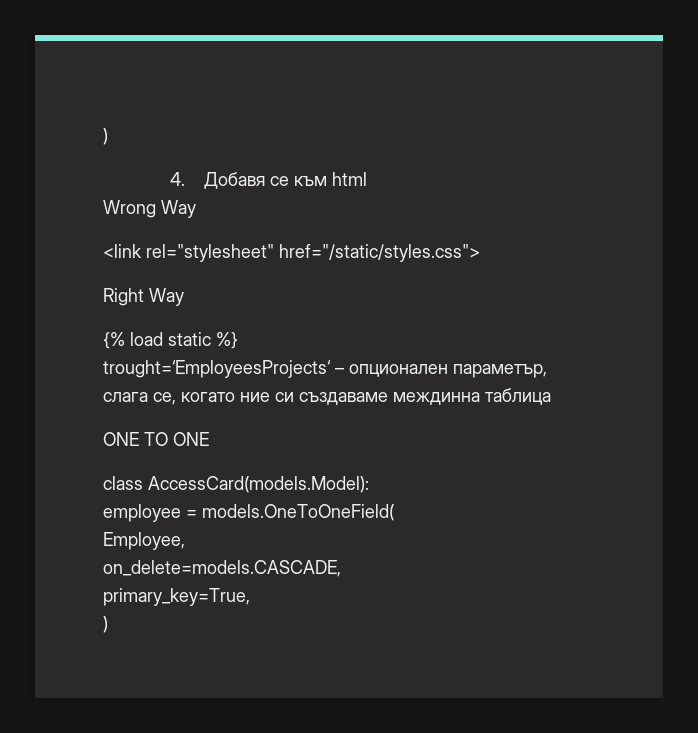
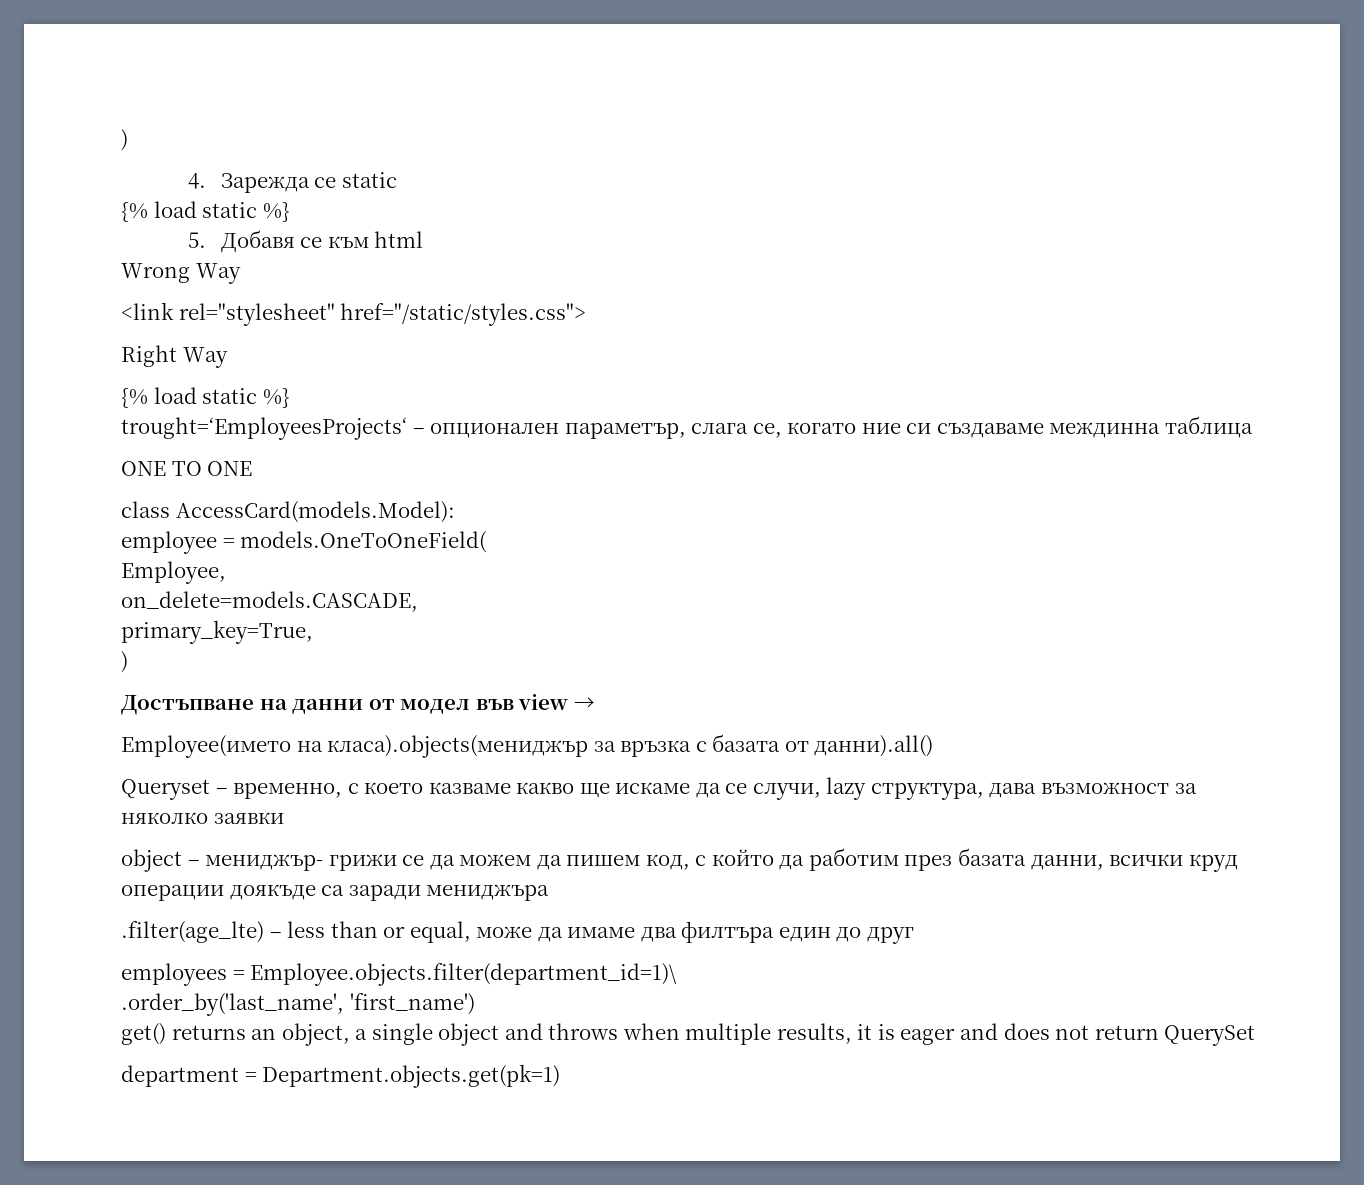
(186, 179) none -> [220,172,397,193] [121,201,290,222] [187,232,206,248] Зарежда се static // {% load static %} // 5.
(108, 624) none -> [121,694,595,715] [121,734,934,758] [121,777,1197,800] [121,812,284,824] [121,848,1238,872] [121,884,550,901] [121,921,914,944] [121,963,678,986] [121,993,475,1016] [121,1023,1256,1046] [121,1064,561,1088] // Достъпване на данни от модел във view → // Employee(името на класа).objects(мениджър за връзка с базата от данни).all() // Queryset – временно, с което казваме какво ще искаме да се случи, lazy структура, дава възможност за няколко заявки // оbject – мениджър- грижи се да можем да пишем код, с който да работим през базата данни, всички круд операции доякъде са заради мениджъра // .filter(age_lte) – less than or equal, може да имаме два филтъра един до друг // employees = Employee.objects.filter(department_id=1)\ // .order_by('last_name', 'first_name') // get() returns an object, a single object and throws when multiple results, it is eager and does not return QuerySet // department = Department.objects.get(pk=1)

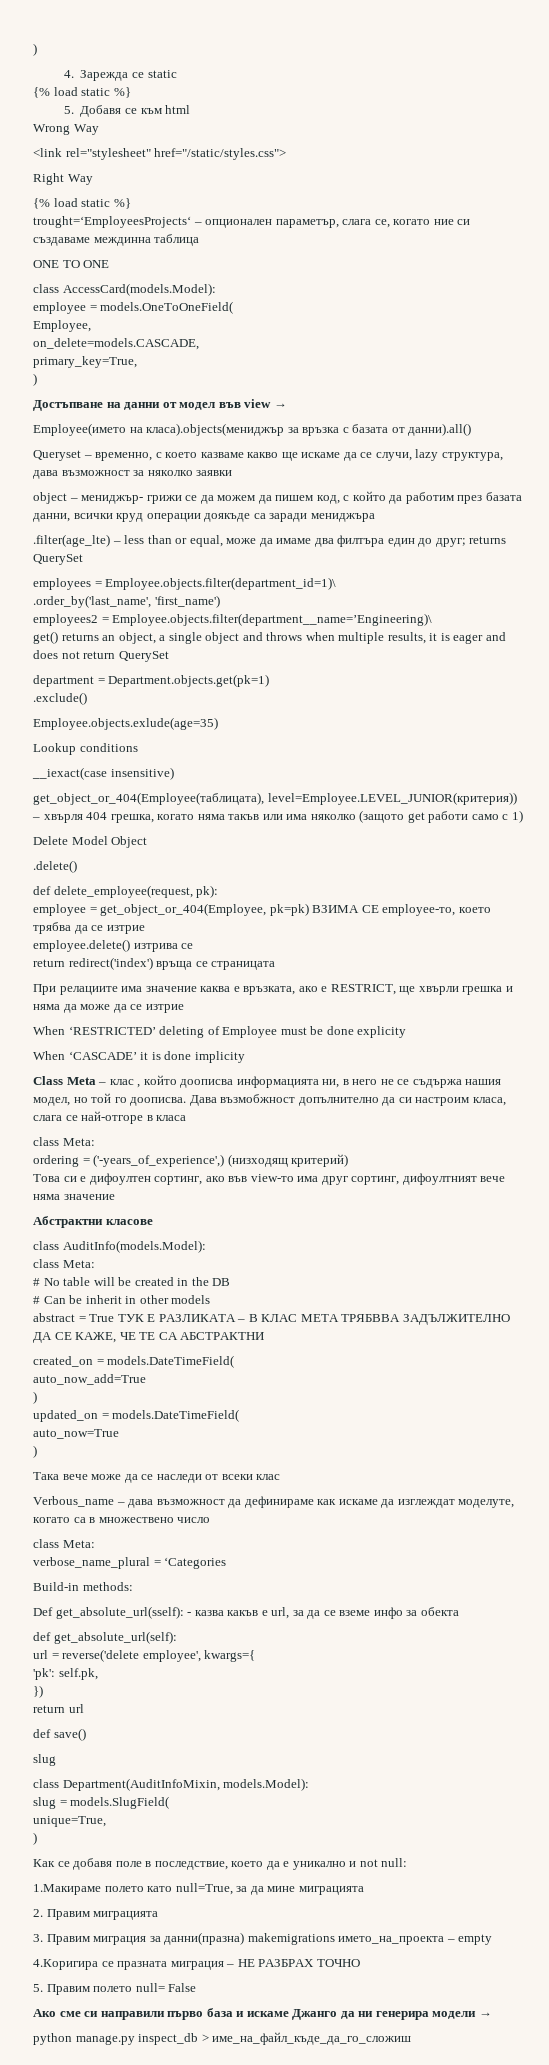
[866,927,914,944] друг -> [435,536,507,547] [33,554,83,565] друг; returns QuerySet
(475, 1004) none -> [33,613,433,626] // employees2 = Employee.objects.filter(department__name=’Engineering)\
(561, 1076) none -> [33,692,87,705] [33,717,218,730] [33,743,138,755] [32,767,174,780] [33,792,517,805] [32,810,523,823] [33,836,148,848] [33,860,77,873] [33,885,219,898] [33,903,491,916] [33,922,145,934] [33,939,194,952] [33,957,276,970] [33,984,513,995] [33,1004,184,1013] [33,1026,407,1038] [33,1051,245,1063] [33,1075,502,1088] [33,1093,506,1106] [33,1111,187,1124] [33,1137,95,1146] [33,1154,349,1167] [33,1173,506,1185] [33,1194,115,1200] [33,1216,153,1228] [33,1240,206,1253] [33,1259,95,1268] [33,1277,231,1286] [33,1295,211,1304] [33,1313,510,1325] [33,1332,265,1343] [33,1355,235,1368] [33,1374,146,1385] [33,1391,37,1404] [33,1409,240,1422] [33,1429,119,1439] [33,1445,37,1458] [33,1472,281,1483] [33,1496,515,1508] [33,1517,211,1523] [33,1539,95,1548] [33,1557,227,1569] [33,1582,133,1591] [33,1606,459,1619] [33,1631,177,1644] [33,1649,256,1662] [33,1668,98,1680] [33,1685,43,1698] [33,1704,84,1713] [33,1728,86,1741] [33,1754,56,1766] [33,1778,310,1791] [33,1796,170,1809] [33,1816,106,1827] [33,1832,37,1845] [33,1858,408,1870] [33,1883,364,1895] [33,1909,159,1920] [33,1932,493,1945] [33,1959,360,1970] [33,1983,197,1995] [33,2008,492,2020] [33,2032,412,2045] // .exclude() // Employee.objects.exlude(age=35) // Lookup conditions // __iexact(case insensitive) // get_object_or_404(Employee(таблицата), level=Employee.LEVEL_JUNIOR(критерия)) – хвърля 404 грешка, когато няма такъв или има няколко (защото get работи само с 1) // Delete Model Object // .delete() // def delete_employee(request, pk): // employee = get_object_or_404(Employee, pk=pk) ВЗИМА СЕ employee-то, което трябва да се изтрие // employee.delete() изтрива се // return redirect('index') връща се страницата // При релациите има значение каква е връзката, ако е RESTRICT, ще хвърли грешка и няма да може да се изтрие // When ‘RESTRICTED’ deleting of Employee must be done explicity // When ‘CASCADE’ it is done implicity // Class Meta – клас , който доописва информацията ни, в него не се съдържа нашия модел, но той го доописва. Дава възмобжност допълнително да си настроим класа, слага се най-отгоре в класа // class Meta: // ordering = ('-years_of_experience',) (низходящ критерий) // Това си е дифоултен сортинг, ако във view-то има друг сортинг, дифоултният вече няма значение // Абстрактни класове // class AuditInfo(models.Model): // class Meta: // # No table will be created in the DB // # Can be inherit in other models // abstract = True ТУК Е РАЗЛИКАТА – В КЛАС МЕТА ТРЯБВВА ЗАДЪЛЖИТЕЛНО ДА СЕ КАЖЕ, ЧЕ ТЕ СА АБСТРАКТНИ // created_on = models.DateTimeField( // auto_now_add=True // ) // updated_on = models.DateTimeField( // auto_now=True // ) // Така вече може да се наследи от всеки клас // Verbous_name – дава възможност да дефинираме как искаме да изглеждат моделуте, когато са в множествено число // class Meta: // verbose_name_plural = ‘Categories // Build-in methods: // Def get_absolute_url(sself): - казва какъв е url, за да се вземе инфо за обекта // def get_absolute_url(self): // url = reverse('delete employee', kwargs={ // 'pk': self.pk, // }) // return url // def save() // slug // class Department(AuditInfoMixin, models.Model): // slug = models.SlugField( // unique=True, // ) // Как се добавя поле в последствие, което да е уникално и not null: // 1.Макираме полето като null=True, за да мине миграцията // 2. Правим миграцията // 3. Правим миграция за данни(празна) makemigrations името_на_проекта – empty // 4.Коригира се празната миграция – НЕ РАЗБРАХ ТОЧНО // 5. Правим полето null= False // Ако сме си направили първо база и искаме Джанго да ни генерира модели → // python manage.py inspect_db > име_на_файл_къде_да_го_сложиш

